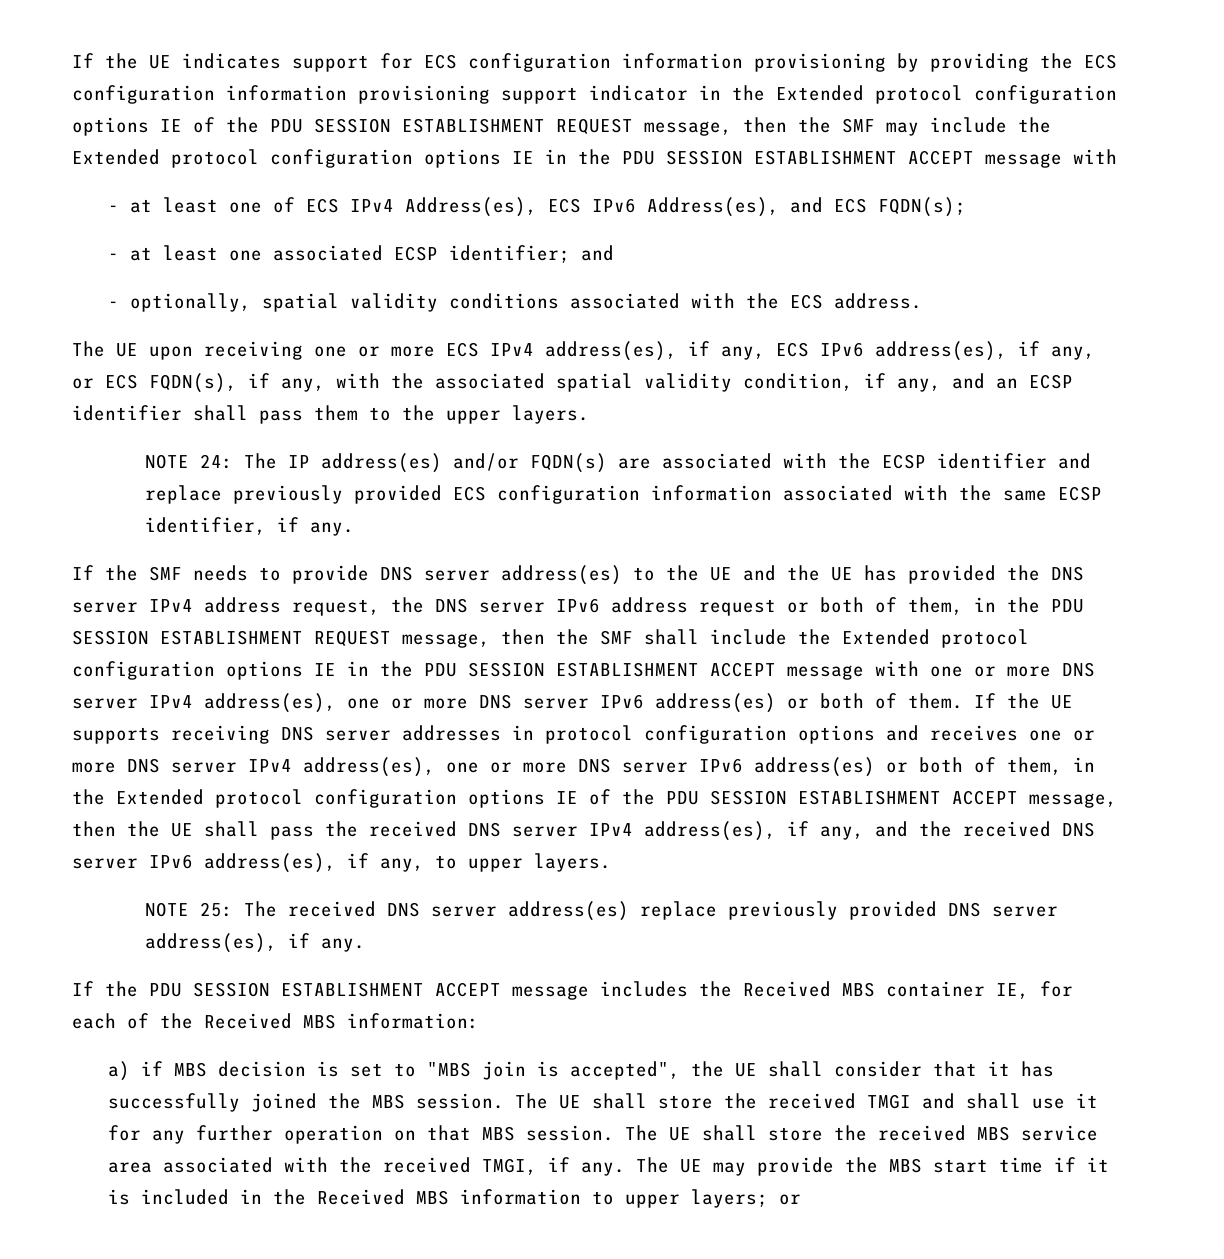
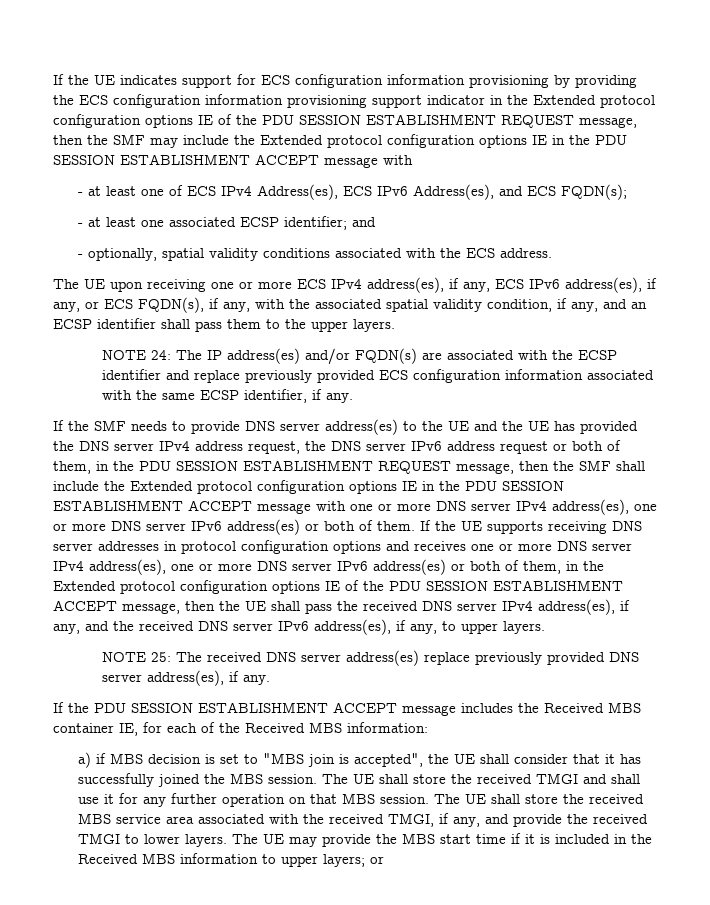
[581,1162,626,1176] any. -> [452,814,648,827] [77,833,227,847] any, and provide the received TMGI to lower layers.

